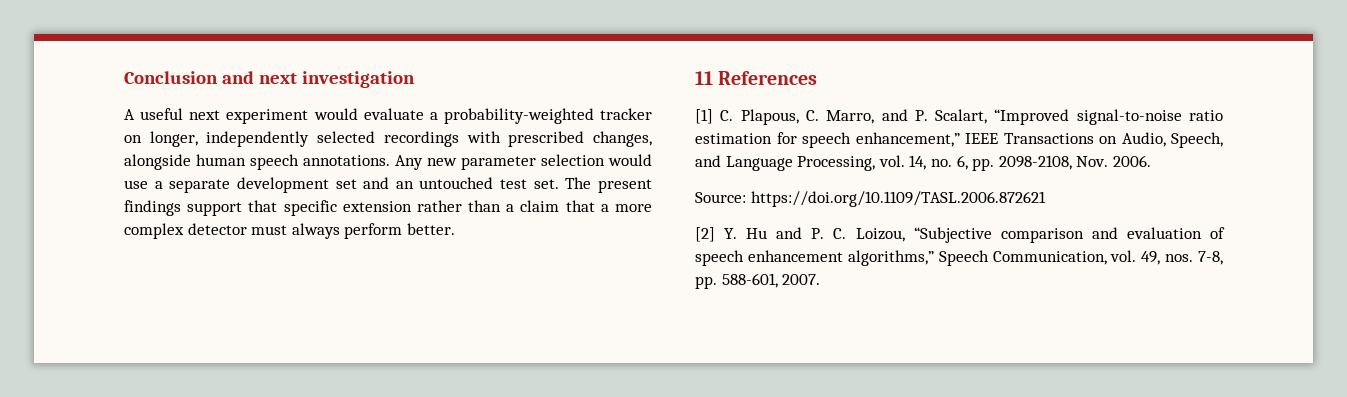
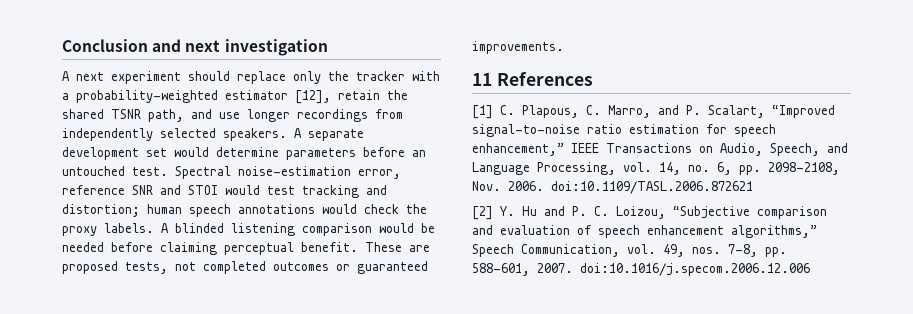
[140,108,184,120] useful -> (70, 76) none
[313,108,652,124] [124,131,652,147] [124,154,652,170] [124,177,652,193] [124,200,652,216] [124,223,455,239] would evaluate a probability-weighted tracker on longer, independently selected recordings with prescribed changes, alongside human speech annotations. Any new parameter selection would use a separate development set and an untouched test set. The present findings support that specific extension rather than a claim that a more complex detector must always perform better. -> [188,71,440,84] [62,90,408,104] [62,109,403,122] [62,128,364,141] [62,147,426,160] [62,166,401,179] [62,185,387,198] [62,204,427,217] [62,223,435,236] [62,242,430,255] [62,261,428,274] [472,41,564,54] should replace only the tracker with a probability-weighted estimator [12], retain the shared TSNR path, and use longer recordings from independently selected speakers. A separate development set would determine parameters before an untouched test. Spectral noise-estimation error, reference SNR and STOI would test tracking and distortion; human speech annotations would check the proxy labels. A blinded listening comparison would be needed before claiming perceptual benefit. These are proposed tests, not completed outcomes or guaranteed improvements.
[695,191,1046,207] // Source: https://doi.org/10.1109/TASL.2006.872621 -> [551,181,753,194] doi:10.1109/TASL.2006.872621
(821, 279) none -> [580,263,810,276] doi:10.1016/j.specom.2006.12.006

